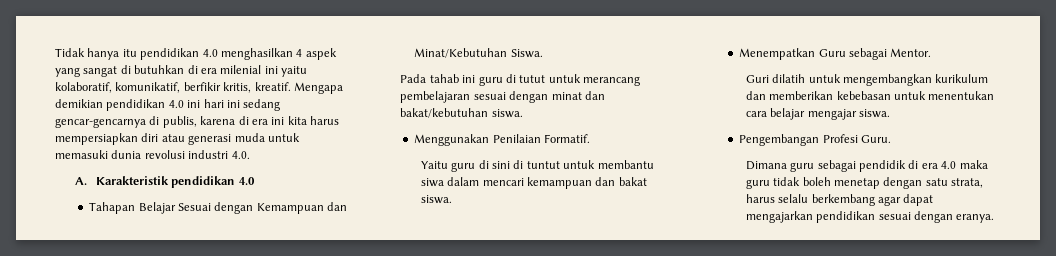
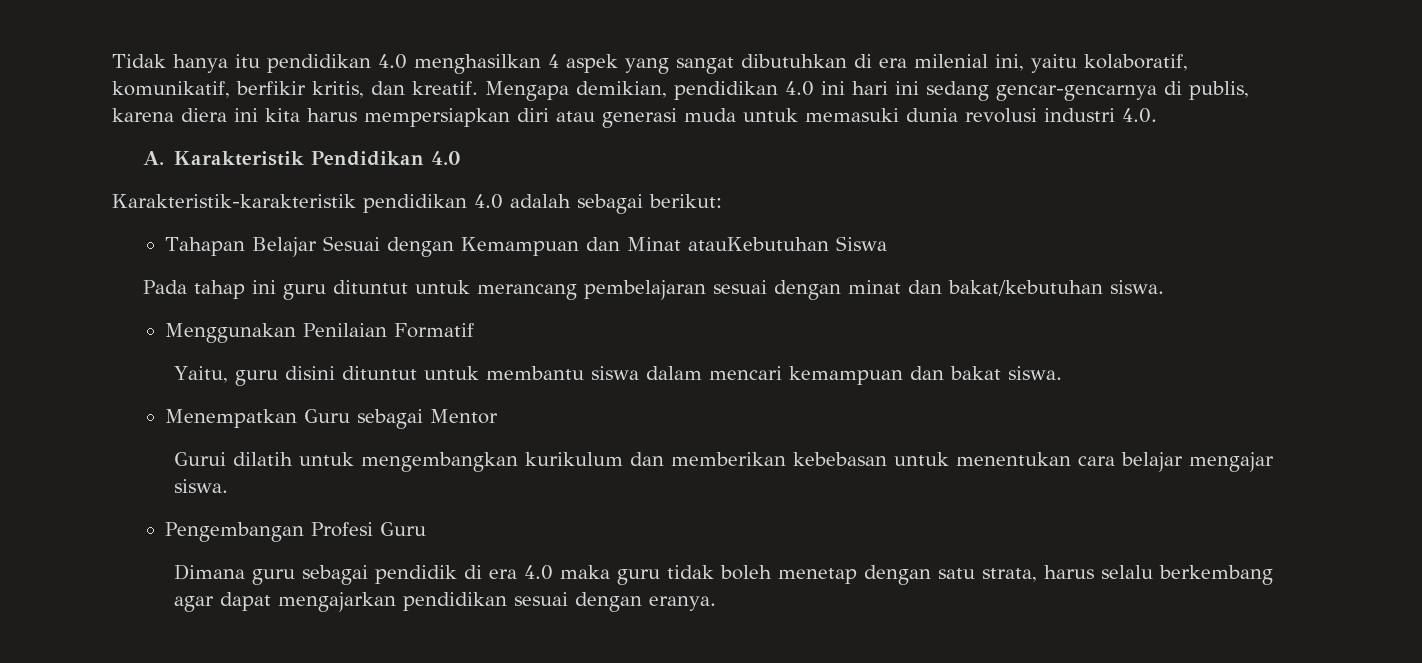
[120,65,185,74] di butuhkan -> [741,54,847,68] dibutuhkan
[264,66,278,74] ini -> [995,54,1024,71] ini,
(252, 87) none -> [371,81,405,95] dan
[55,99,103,108] demikian -> [576,81,667,98] demikian,
[238,116,268,125] di era -> [181,108,227,122] diera
[171,176,255,188] pendidikan 4.0 -> [311,151,462,166] [112,194,722,214] Pendidikan 4.0 // Karakteristik-karakteristik pendidikan 4.0 adalah sebagai berikut:
[414,48,543,58] Minat/Kebutuhan Siswa. -> [627,236,888,251] Minat atauKebutuhan Siswa
[429,74,459,83] tahab -> [193,280,245,299] tahap
[505,74,546,83] di tutut -> [332,280,408,294] dituntut
[543,134,590,143] [420,160,560,172] Formatif. // Yaitu guru di sini di tuntut -> [394,323,475,338] [173,366,417,386] Formatif // Yaitu, guru disini dituntut
[420,178,444,187] siwa -> [590,366,639,380] siswa
[890,48,932,57] [745,75,769,83] Mentor. // Guri -> [430,409,499,424] [173,452,226,466] Mentor // Gurui
[860,135,891,143] Guru. -> [380,522,427,536] Guru

